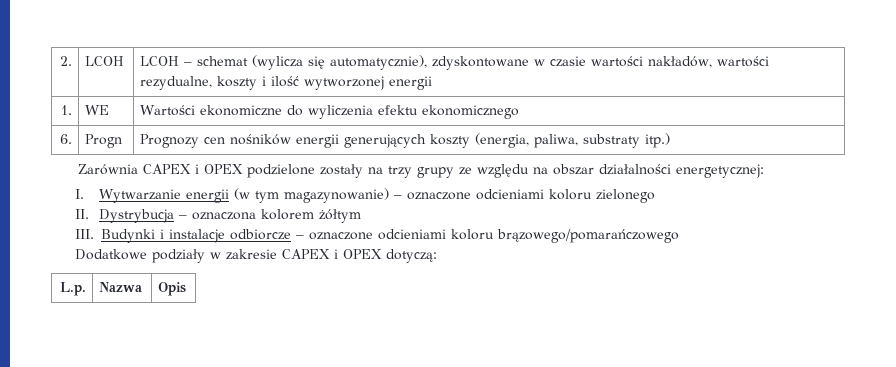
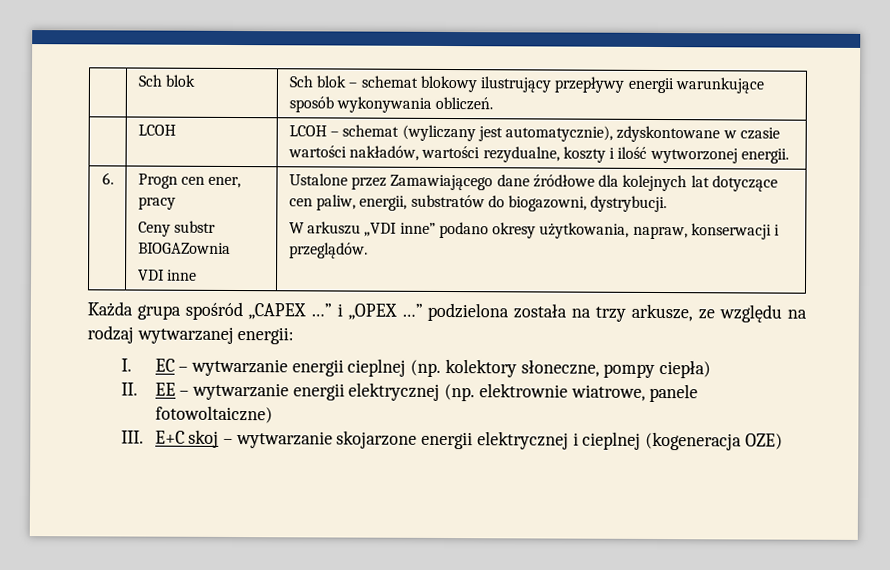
[59,56,72,66] 2. -> [137,74,195,87] [288,75,765,94] [288,96,494,113] | Sch blok | Sch blok – schemat blokowy ilustrujący przepływy energii warunkujące sposób wykonywania obliczeń. //
[252,55,326,70] (wylicza się -> [401,124,503,142] (wyliczany jest
[389,76,433,90] [60,105,72,115] [85,105,110,115] [140,105,520,119] [59,134,72,144] [85,134,123,148] [140,133,671,148] [77,164,363,178] energii // 1. | WE | Wartości ekonomiczne do wyliczenia efektu ekonomicznego // 6. | Progn | Prognozy cen nośników energii generujących koszty (energia, paliwa, substraty itp.) // Zarównia CAPEX i OPEX podzielone zostały -> [741,148,790,164] [102,172,115,185] [137,173,242,189] [137,196,176,210] [137,220,216,237] [137,242,231,254] [137,269,197,281] [288,173,779,192] [288,194,668,213] [288,221,781,240] [288,242,368,259] [87,301,568,322] energii. // 6. | Progn cen ener, pracy // Ceny substr BIOGAZownia // VDI inne | Ustalone przez Zamawiającego dane źródłowe dla kolejnych lat dotyczące cen paliw, energii, substratów do biogazowni, dystrybucji. // W arkuszu „VDI inne” podano okresy użytkowania, napraw, konserwacji i przeglądów. // Każda grupa spośród „CAPEX …” i „OPEX …” podzielona została
[416,167,454,178] grupy -> [631,303,694,322] arkusze,
[552,164,764,178] [74,188,655,203] [74,209,361,223] [74,229,679,243] [74,249,437,263] [59,282,86,296] [99,282,143,292] [158,282,187,296] obszar działalności energetycznej: // I. Wytwarzanie energii (w tym magazynowanie) – oznaczone odcieniami koloru zielonego // II. Dystrybucja – oznaczona kolorem żółtym // III. Budynki i instalacje odbiorcze – oznaczone odcieniami koloru brązowego/pomarańczowego // Dodatkowe podziały w zakresie CAPEX i OPEX dotyczą: // L.p. | Nazwa | Opis -> [87,325,295,345] [120,358,712,379] [120,382,699,403] [154,405,273,424] [120,429,783,451] rodzaj wytwarzanej energii: // I. EC – wytwarzanie energii cieplnej (np. kolektory słoneczne, pompy ciepła) // II. EE – wytwarzanie energii elektrycznej (np. elektrownie wiatrowe, panele fotowoltaiczne) // III. E+C skoj – wytwarzanie skojarzone energii elektrycznej i cieplnej (kogeneracja OZE)

